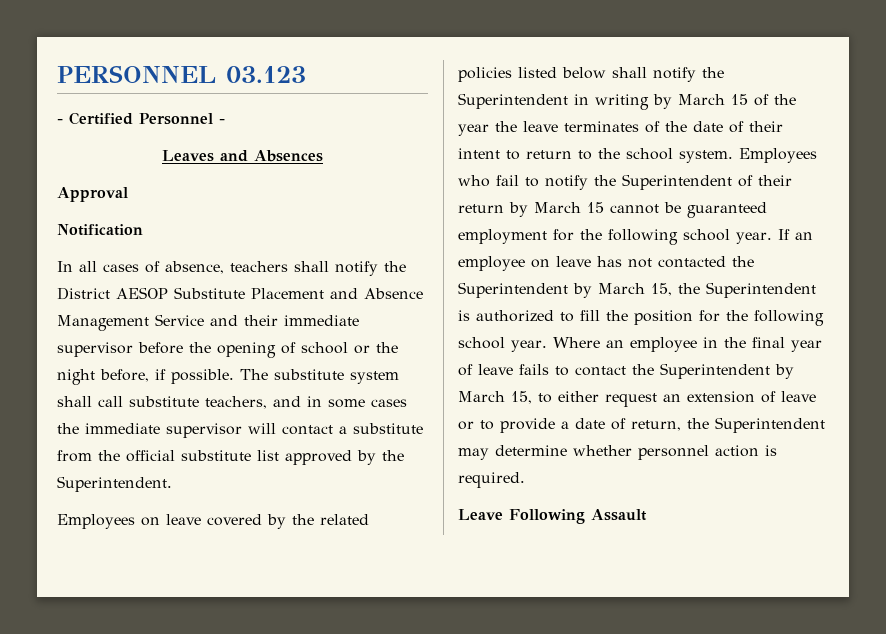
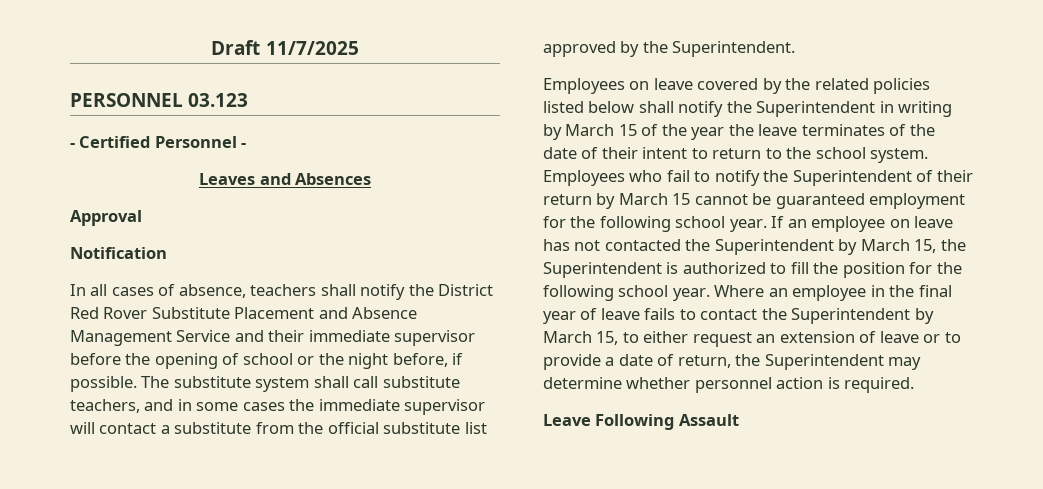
(57, 74) none -> [211,40,359,55] Draft 11/7/2025 //
[116,287,168,299] AESOP -> [70,307,148,319] Red Rover

